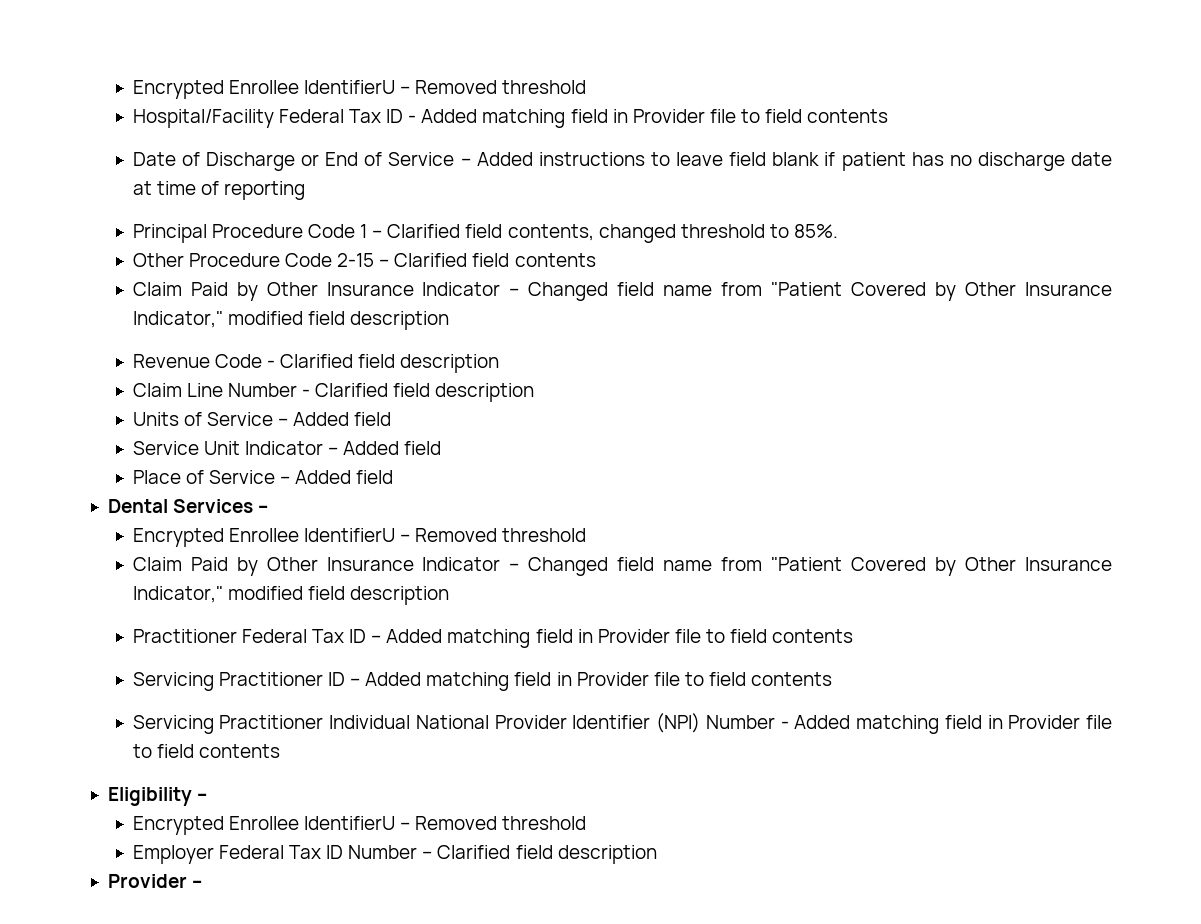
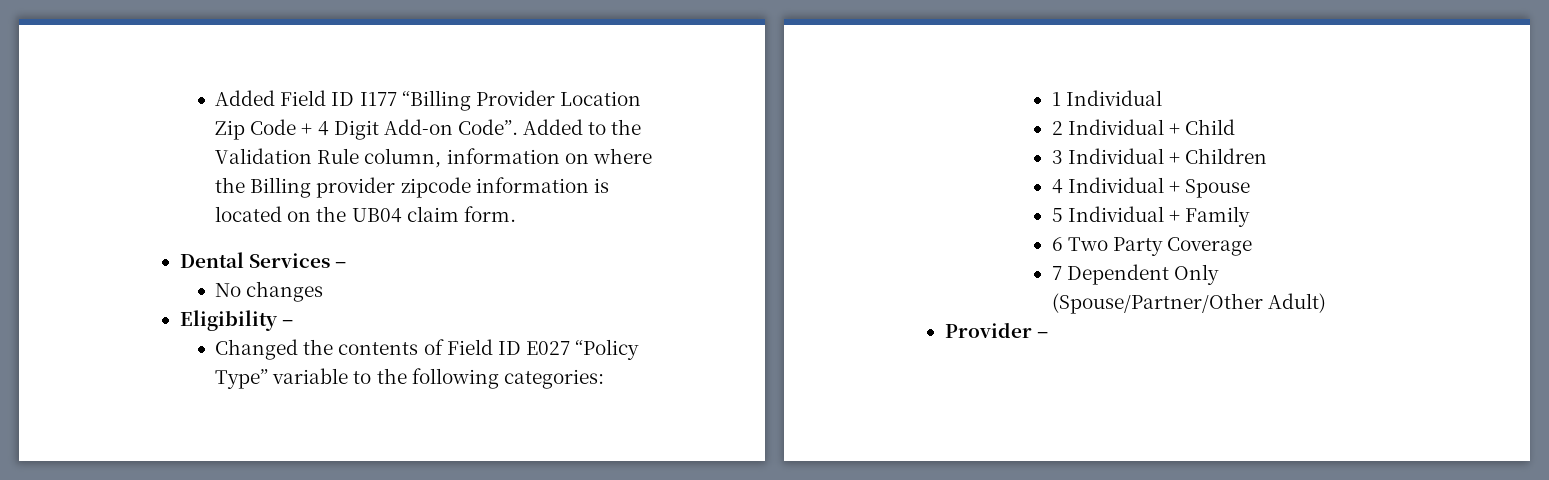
[132,80,587,99] [132,109,889,128] [132,152,1112,171] [132,181,306,200] [132,224,839,243] [132,253,596,267] [132,282,1112,301] [132,311,450,330] [132,354,500,373] [132,383,535,402] [132,412,392,426] [132,441,442,455] [132,470,394,484] [107,499,269,513] [132,528,587,547] [132,557,1112,576] [132,586,450,605] [132,629,854,648] [132,672,833,691] [132,713,1112,734] [132,744,280,758] [107,787,207,806] [132,816,587,835] [132,845,657,864] Encrypted Enrollee IdentifierU – Removed threshold // Hospital/Facility Federal Tax ID - Added matching field in Provider file to field contents // Date of Discharge or End of Service – Added instructions to leave field blank if patient has no discharge date at time of reporting // Principal Procedure Code 1 – Clarified field contents, changed threshold to 85%. // Other Procedure Code 2-15 – Clarified field contents // Claim Paid by Other Insurance Indicator – Changed field name from "Patient Covered by Other Insurance Indicator," modified field description // Revenue Code - Clarified field description // Claim Line Number - Clarified field description // Units of Service – Added field // Service Unit Indicator – Added field // Place of Service – Added field // Dental Services – // Encrypted Enrollee IdentifierU – Removed threshold // Claim Paid by Other Insurance Indicator – Changed field name from "Patient Covered by Other Insurance Indicator," modified field description // Practitioner Federal Tax ID – Added matching field in Provider file to field contents // Servicing Practitioner ID – Added matching field in Provider file to field contents // Servicing Practitioner Individual National Provider Identifier (NPI) Number - Added matching field in Provider file to field contents // Eligibility – // Encrypted Enrollee IdentifierU – Removed threshold // Employer Federal Tax ID Number – Clarified field description -> [215,90,641,111] [215,119,642,140] [215,148,652,168] [215,177,609,198] [215,206,516,223] [179,252,346,268] [215,281,324,302] [179,310,293,331] [215,339,640,360] [215,368,604,389] [1051,90,1162,106] [1051,119,1235,135] [1051,148,1267,164] [1051,177,1250,198] [1051,206,1250,227] [1051,237,1252,256] [1051,264,1219,285] [1051,293,1326,314] Added Field ID I177 “Billing Provider Location Zip Code + 4 Digit Add-on Code”. Added to the Validation Rule column, information on where the Billing provider zipcode information is located on the UB04 claim form. // Dental Services – // No changes // Eligibility – // Changed the contents of Field ID E027 “Policy Type” variable to the following categories: // 1 Individual // 2 Individual + Child // 3 Individual + Children // 4 Individual + Spouse // 5 Individual + Family // 6 Two Party Coverage // 7 Dependent Only (Spouse/Partner/Other Adult)

